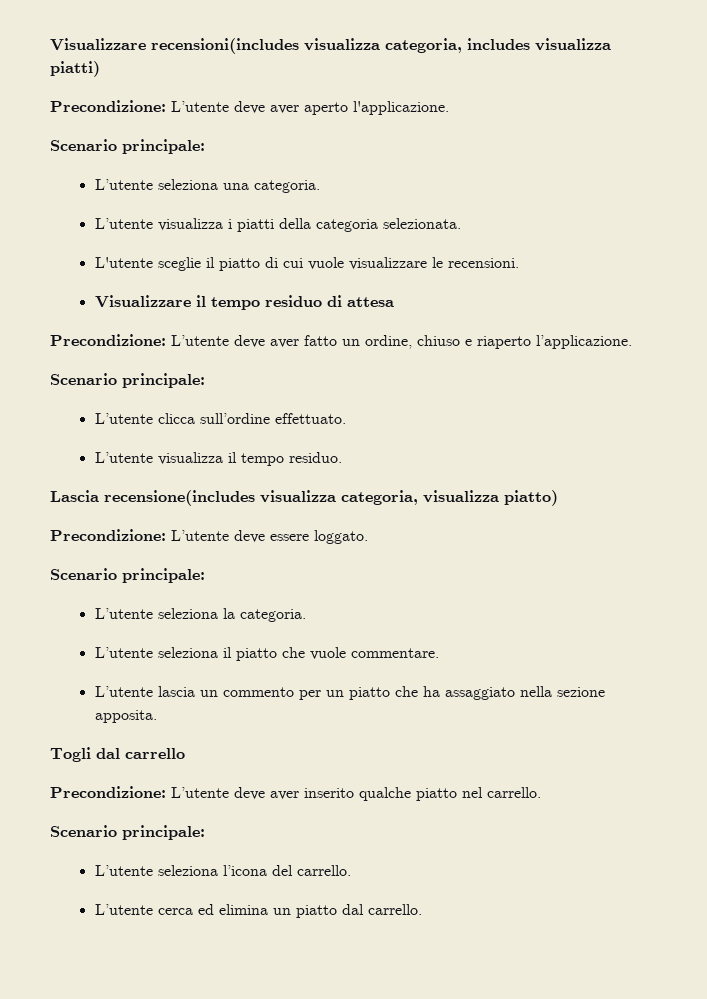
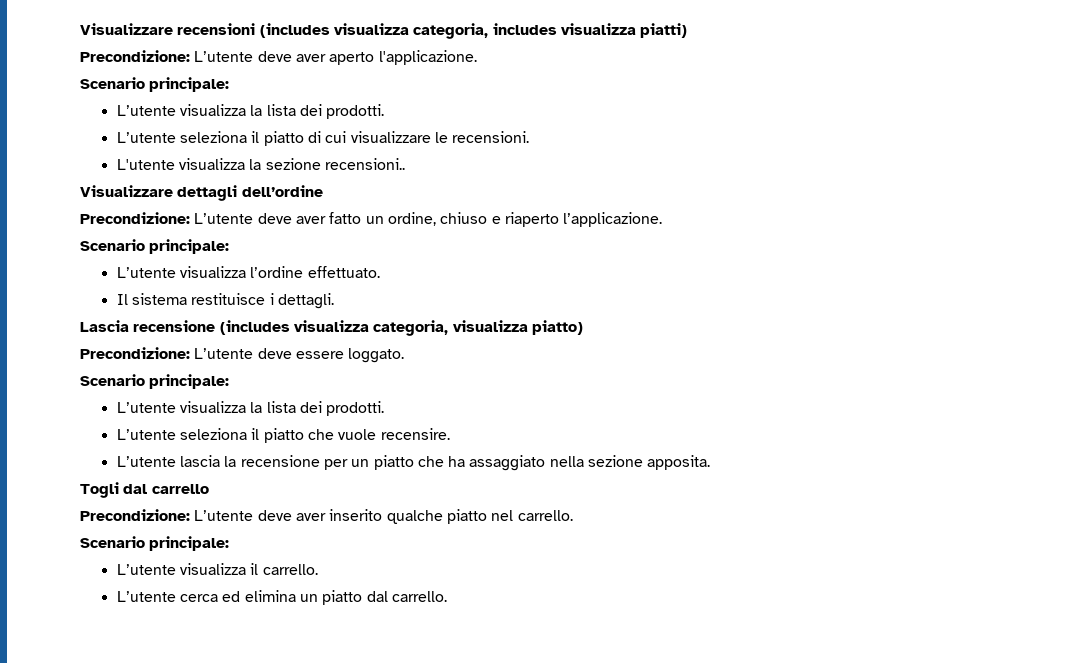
[50,38,299,54] Visualizzare recensioni(includes -> [80,23,330,38] Visualizzare recensioni (includes
[157,179,320,193] [94,218,461,232] [94,257,201,271] seleziona una categoria. // L’utente visualizza i piatti della categoria selezionata. // L'utente sceglie -> [179,104,385,119] [116,131,247,143] visualizza la lista dei prodotti. // L’utente seleziona
[307,257,344,270] vuole -> (347, 137) none
[94,295,394,310] Visualizzare il tempo residuo di attesa -> [116,158,405,170] [80,185,323,201] L'utente visualizza la sezione recensioni.. // Visualizzare dettagli dell’ordine
[157,413,270,424] clicca sull’ordine -> [179,266,304,278] visualizza l’ordine
[94,452,342,466] L’utente visualizza il tempo residuo. -> [116,293,334,309] Il sistema restituisce i dettagli.
[104,490,255,506] recensione(includes -> [133,320,290,335] recensione (includes
[157,608,306,622] seleziona la categoria. -> [179,401,385,416] visualizza la lista dei prodotti.
[350,648,439,658] commentare. -> [380,428,450,440] recensire.
[199,687,294,697] un commento -> [224,455,320,467] la recensione
[157,865,293,876] seleziona l’icona del -> [179,563,259,575] visualizza il

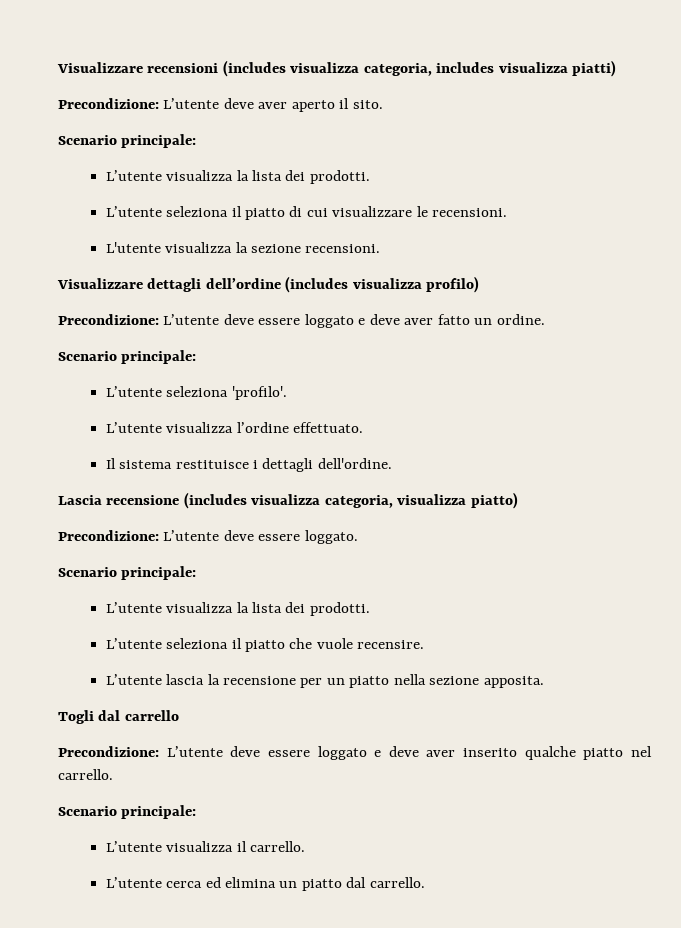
[378,50,477,65] l'applicazione. -> [339,98,383,109] il sito.
[324,158,405,170] recensioni.. -> [305,244,381,253] recensioni.
[80,212,663,227] [80,239,230,254] // Precondizione: L’utente deve aver fatto un ordine, chiuso e riaperto l’applicazione. // Scenario principale: -> [285,276,480,293] [58,314,545,328] [58,350,197,364] [105,386,287,400] (includes visualizza profilo) // Precondizione: L’utente deve essere loggato e deve aver fatto un ordine. // Scenario principale: // L’utente seleziona 'profilo'.
[277,293,334,309] dettagli. -> [262,458,392,472] dettagli dell'ordine.
[417,455,546,471] che ha assaggiato -> (390, 682) none
(292, 515) none -> [267,746,419,760] essere loggato e deve

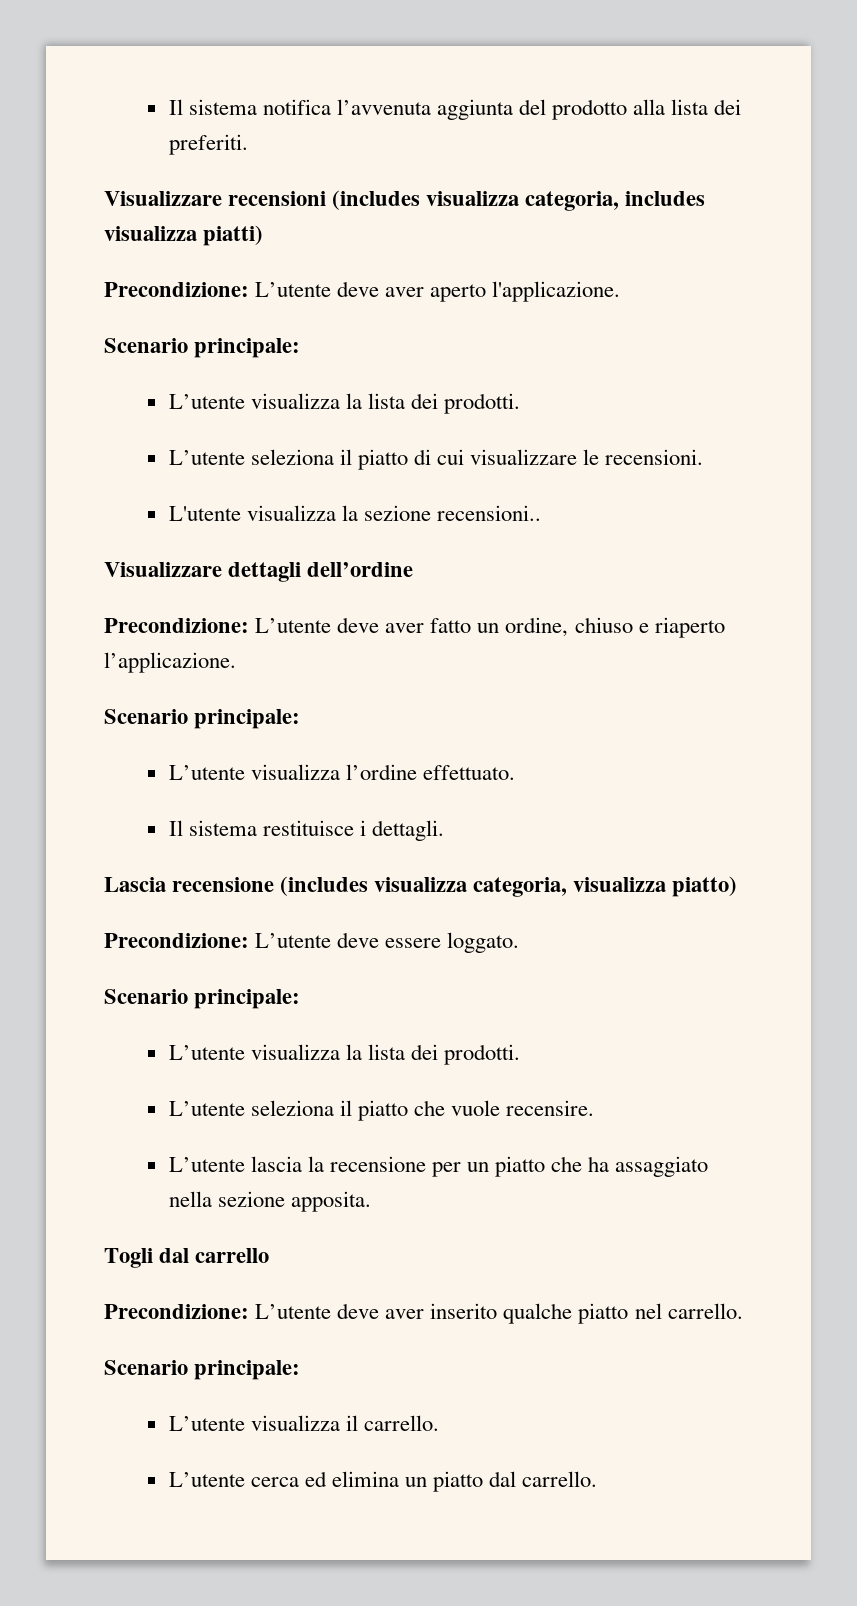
(57, 67) none -> [168,99,742,120] [168,134,248,155] Il sistema notifica l’avvenuta aggiunta del prodotto alla lista dei preferiti. //
[339,98,383,109] il sito. -> [492,281,621,302] l'applicazione.
[305,244,381,253] recensioni. -> [436,505,541,521] recensioni..
[285,276,480,293] [58,314,545,328] [58,350,197,364] [105,386,287,400] (includes visualizza profilo) // Precondizione: L’utente deve essere loggato e deve aver fatto un ordine. // Scenario principale: // L’utente seleziona 'profilo'. -> [104,617,725,638] [104,652,236,673] [104,709,301,729] // Precondizione: L’utente deve aver fatto un ordine, chiuso e riaperto l’applicazione. // Scenario principale:
[262,458,392,472] dettagli dell'ordine. -> [371,820,444,841] dettagli.
(390, 682) none -> [551,1156,709,1177] che ha assaggiato
[267,746,419,760] essere loggato e deve -> (380, 1311) none

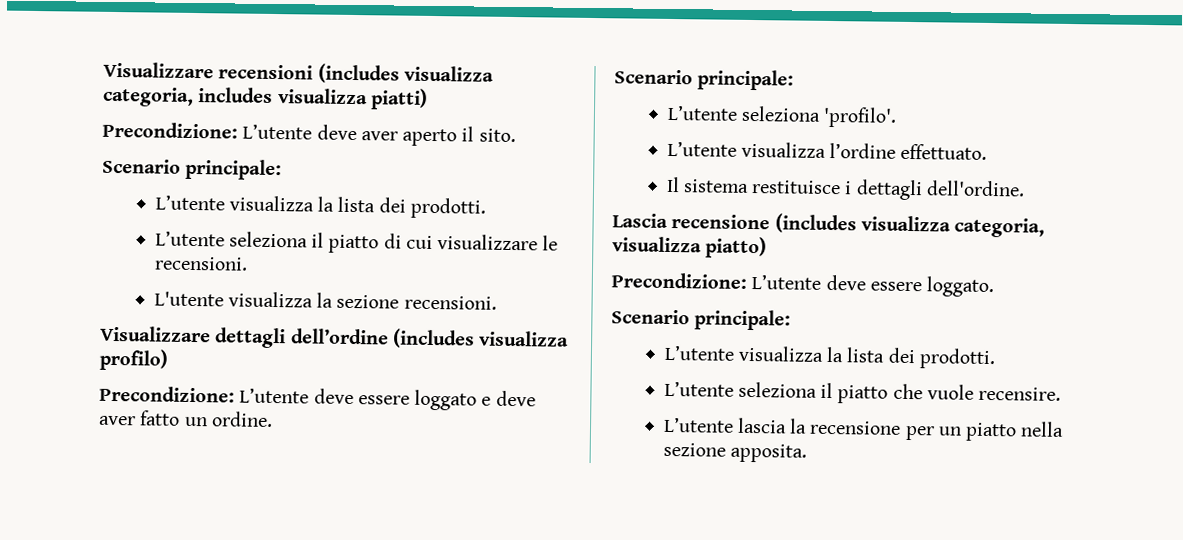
[168,99,742,120] [168,134,248,155] Il sistema notifica l’avvenuta aggiunta del prodotto alla lista dei preferiti. // -> (103, 70) none
[492,281,621,302] l'applicazione. -> [461,126,516,143] il sito.
[436,505,541,521] recensioni.. -> [403,295,497,310] recensioni.
[104,617,725,638] [104,652,236,673] [104,709,301,729] // Precondizione: L’utente deve aver fatto un ordine, chiuso e riaperto l’applicazione. // Scenario principale: -> [392,328,570,349] [99,348,168,371] [99,385,536,411] [99,410,273,427] [614,69,795,91] [666,104,898,128] (includes visualizza profilo) // Precondizione: L’utente deve essere loggato e deve aver fatto un ordine. // Scenario principale: // L’utente seleziona 'profilo'.
[371,820,444,841] dettagli. -> [855,179,1025,201] dettagli dell'ordine.
[551,1156,709,1177] che ha assaggiato -> (1018, 432) none
[104,1248,270,1268] [104,1303,743,1324] [104,1360,301,1380] [168,1415,439,1431] [168,1471,598,1492] // Togli dal carrello // Precondizione: L’utente deve aver inserito qualche piatto nel carrello. // Scenario principale: // L’utente visualizza il carrello. // L’utente cerca ed elimina un piatto dal carrello. -> (807, 453) none

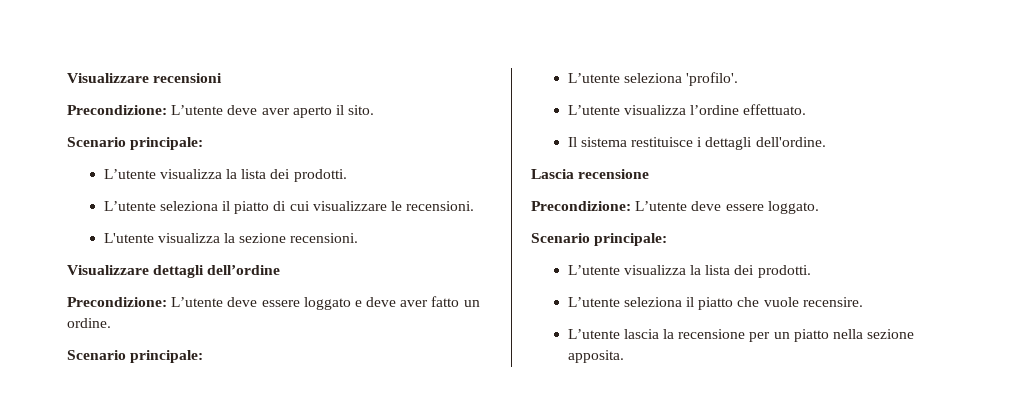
[317,63,494,84] [103,86,428,110] (includes visualizza categoria, includes visualizza piatti) -> (223, 78) none
[392,328,570,349] [99,348,168,371] (includes visualizza profilo) -> (281, 270) none
[774,213,1046,238] [612,236,768,259] (includes visualizza categoria, visualizza piatto) -> (650, 174) none

